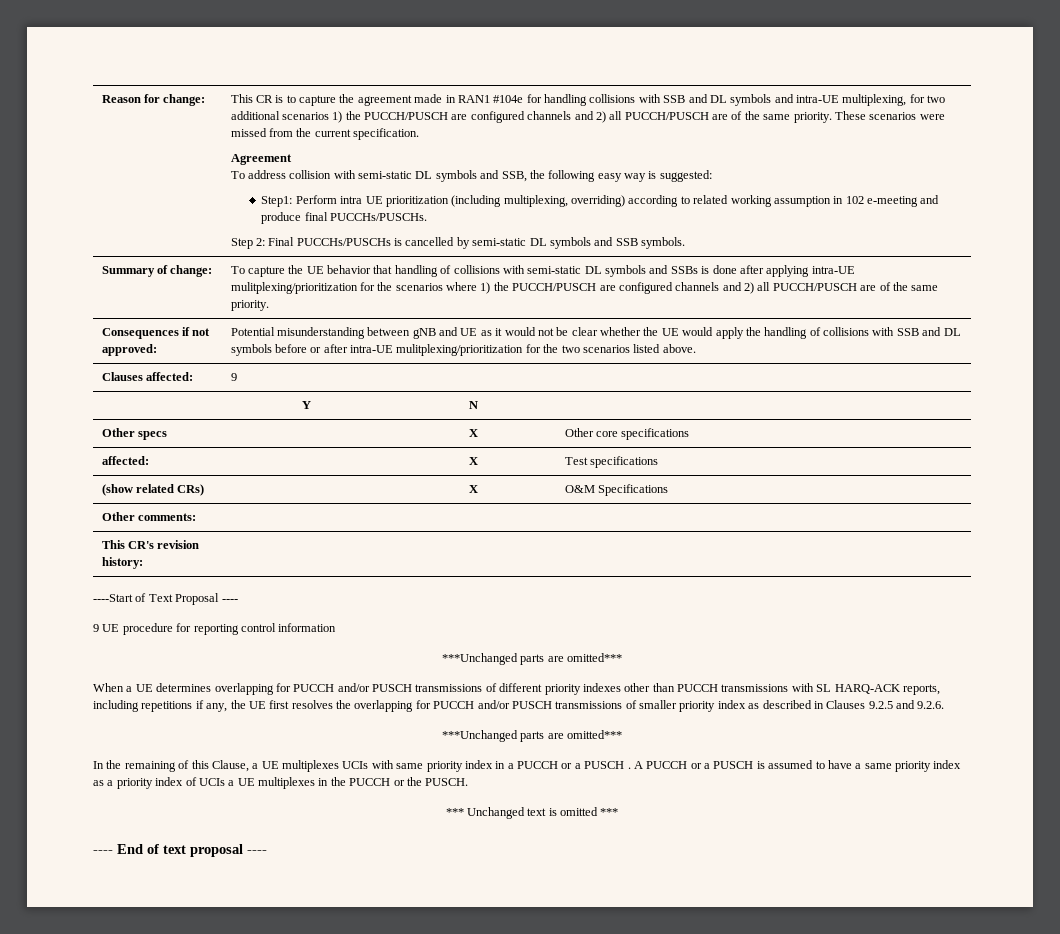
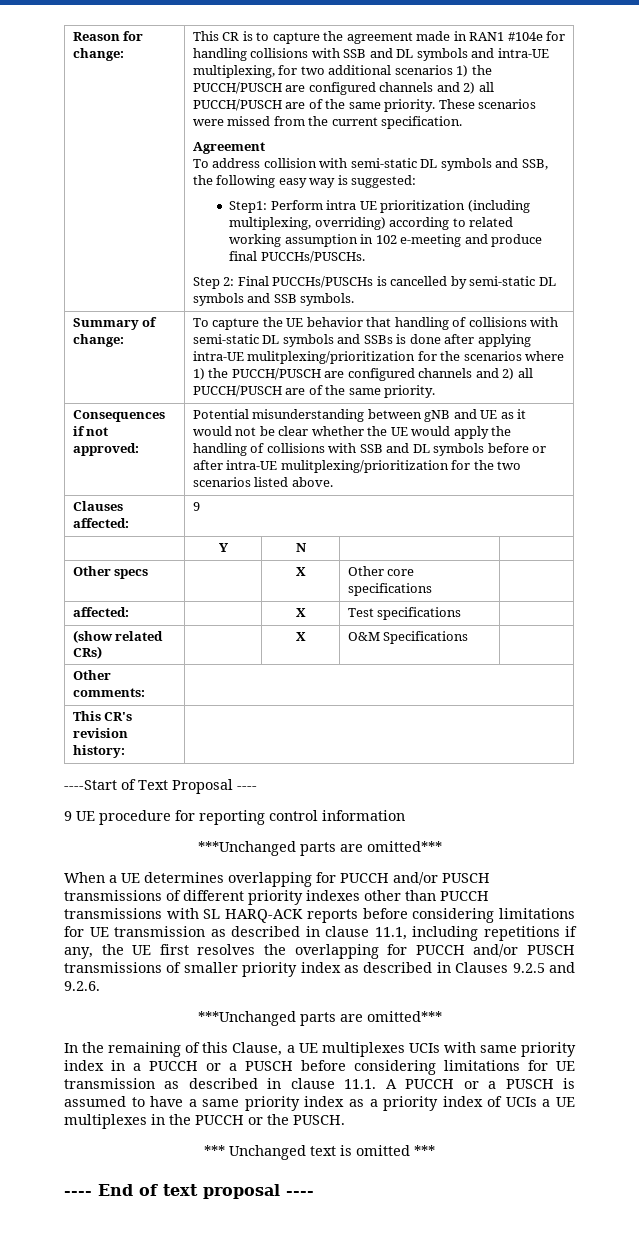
[902,684,940,695] reports, -> [306,908,575,923] [64,926,407,940] reports before considering limitations for UE transmission as described in clause 11.1,
[627,767,631,769] . -> [301,1060,575,1075] [64,1078,377,1089] before considering limitations for UE transmission as described in clause 11.1.

